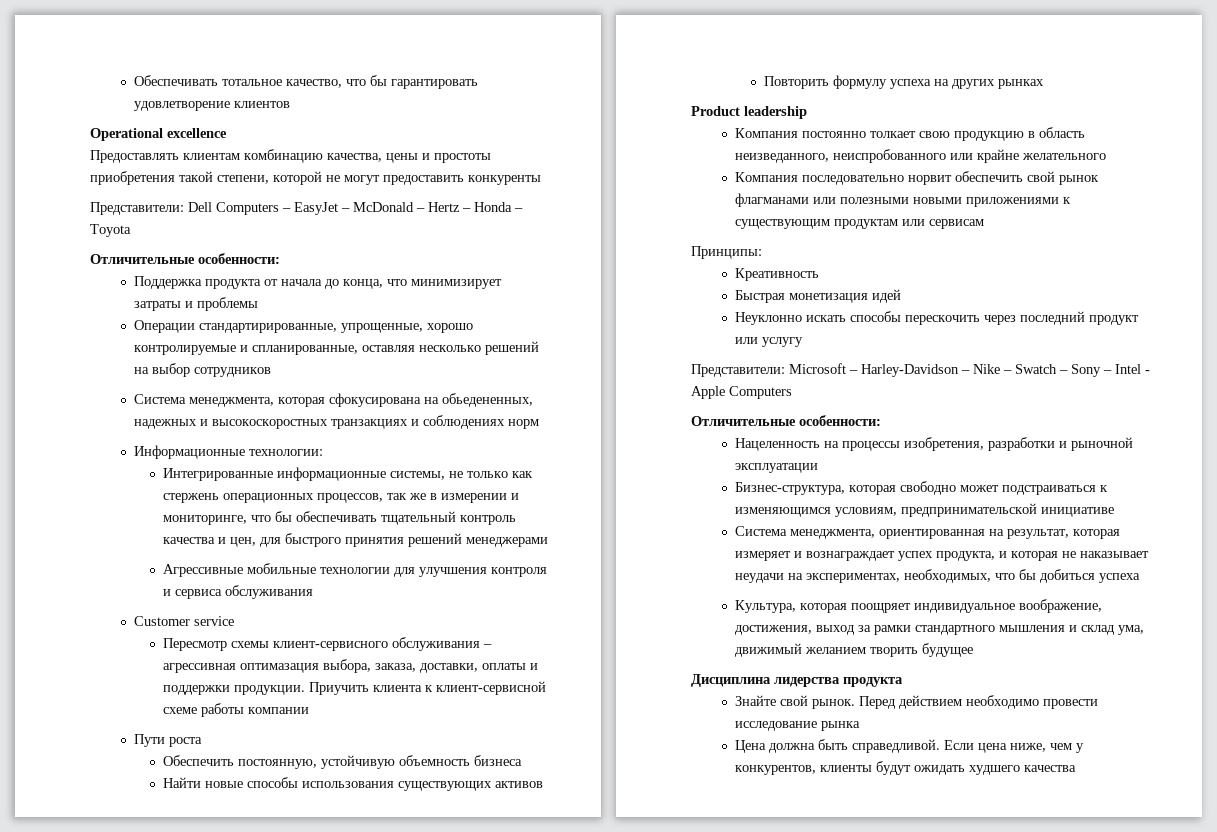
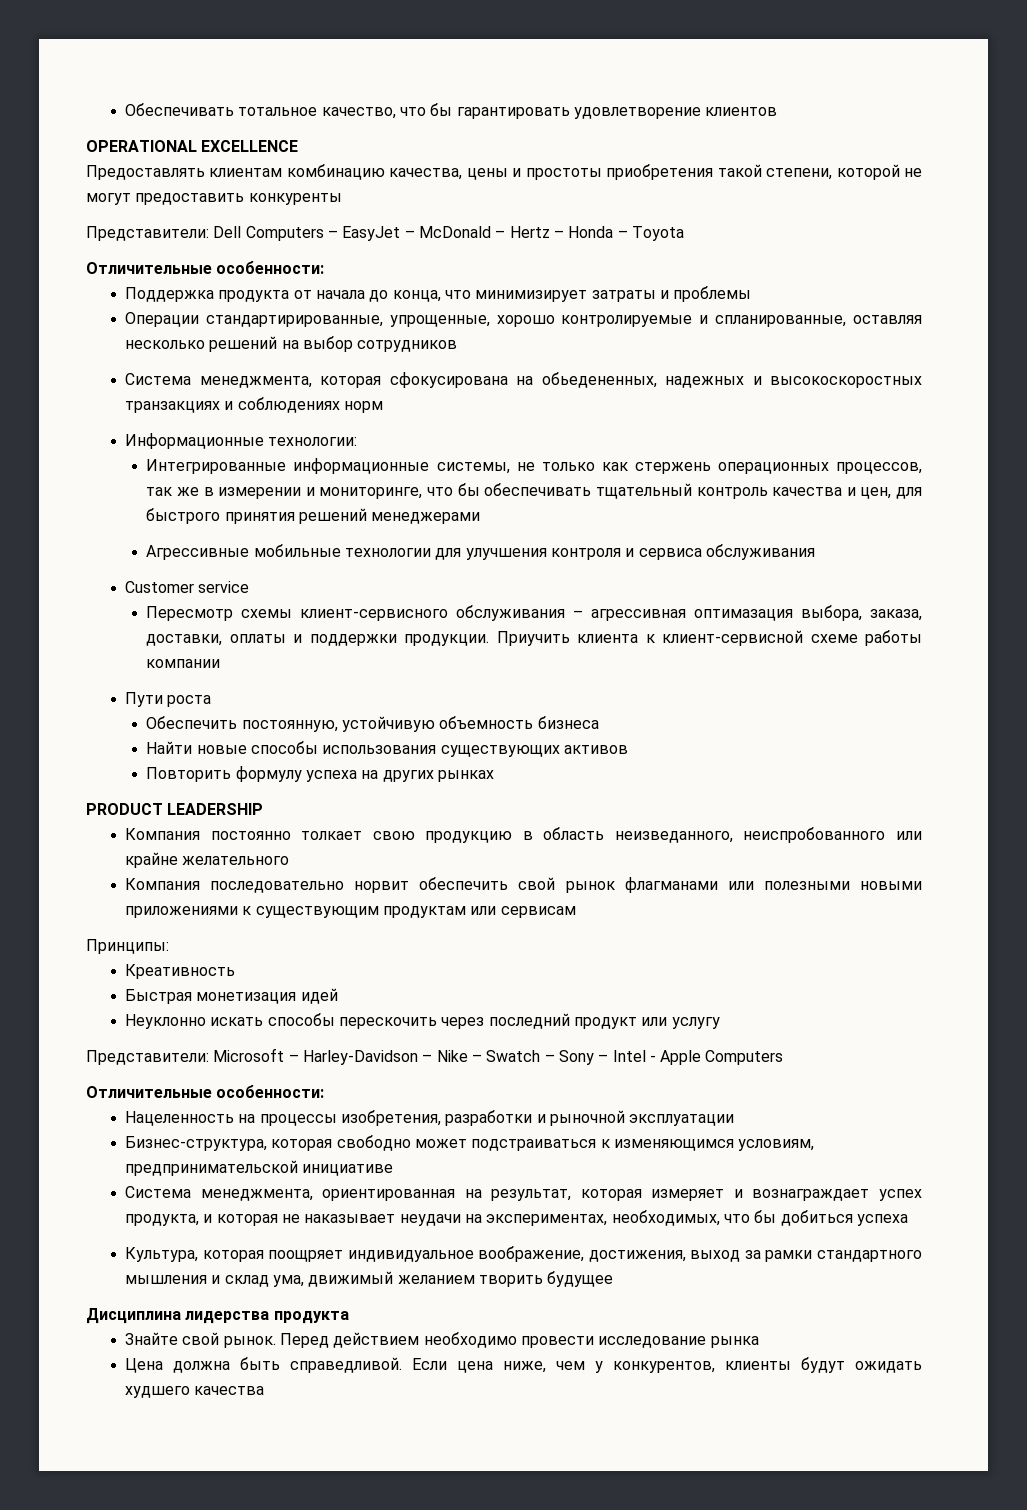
[90,128,227,141] Operational excellence -> [86,140,299,152] OPERATIONAL EXCELLENCE
[691,106,807,119] Product leadership -> [86,803,264,815] PRODUCT LEADERSHIP

